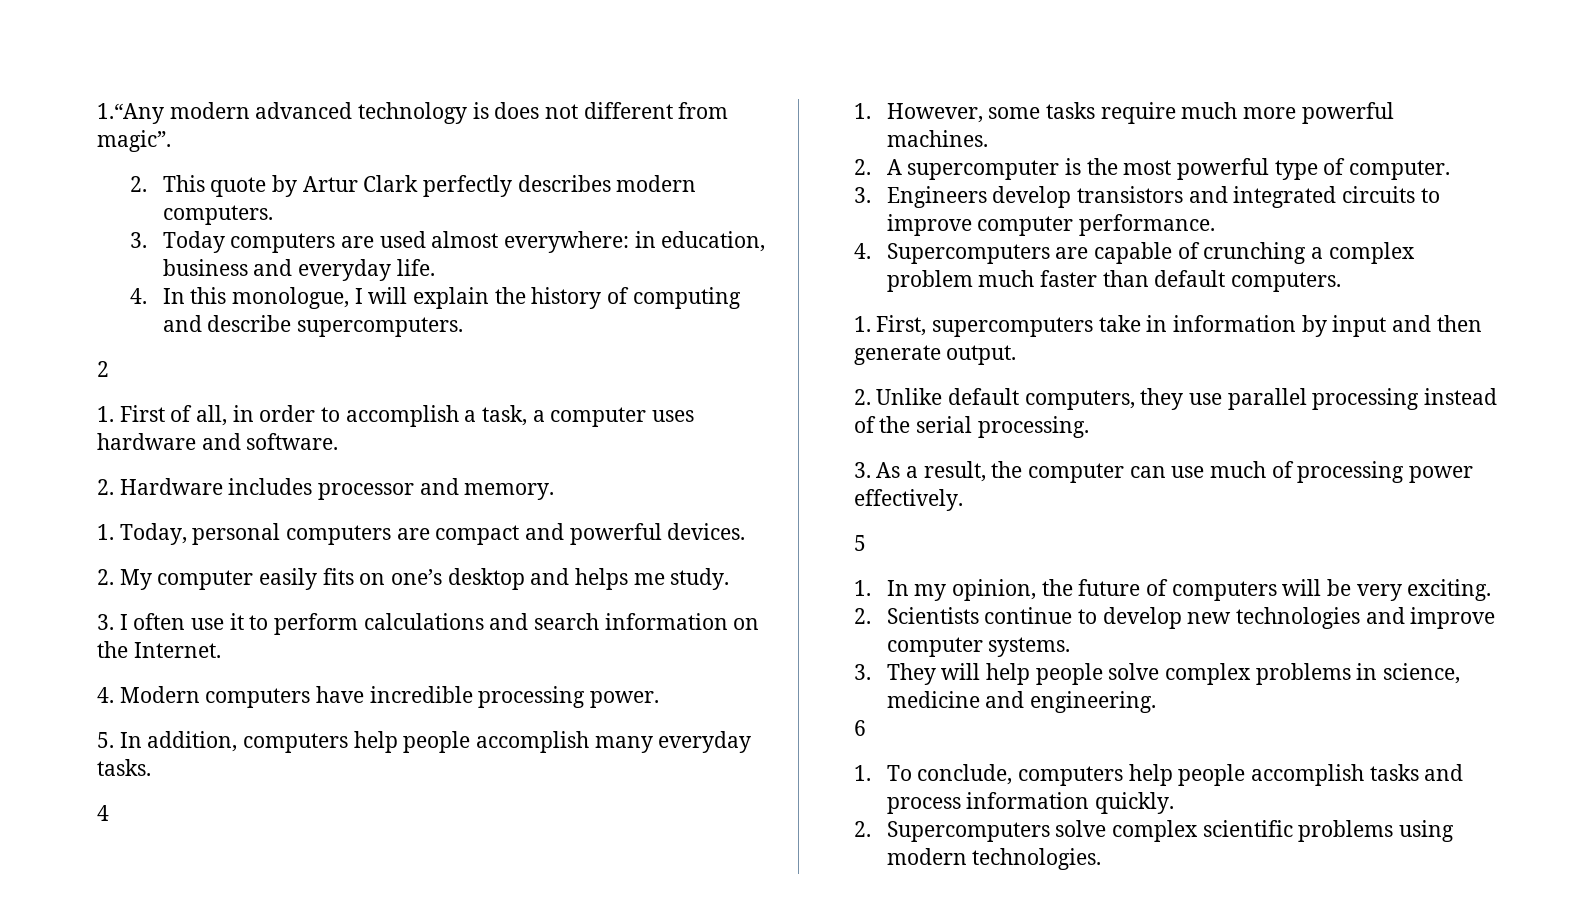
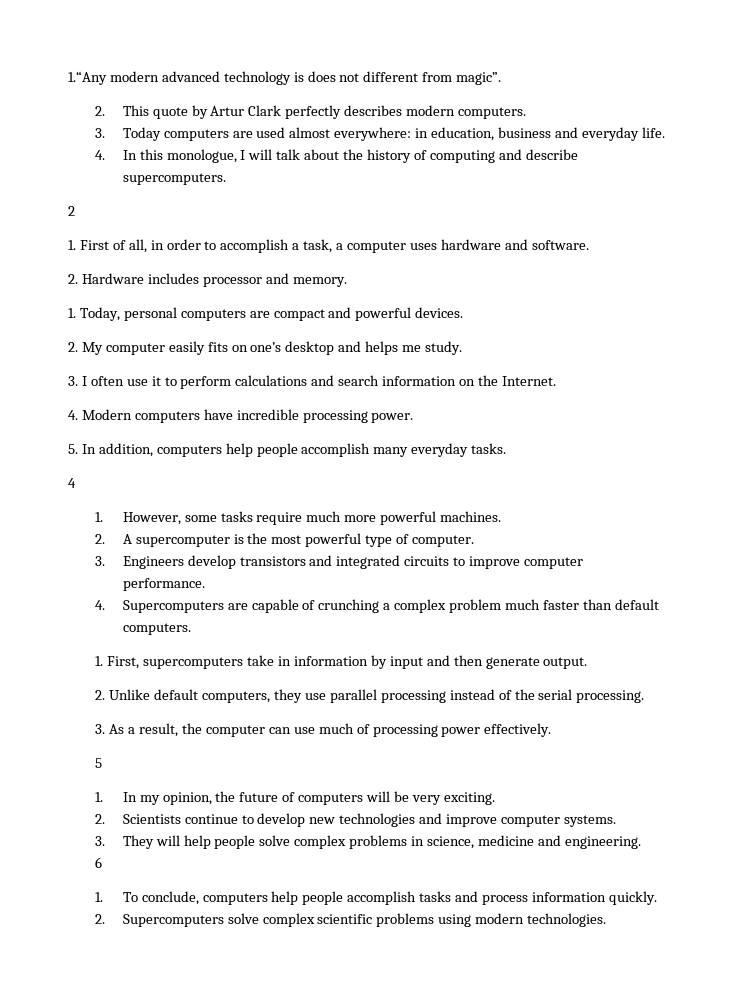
[412,287,489,309] explain -> [276,149,340,160] talk about

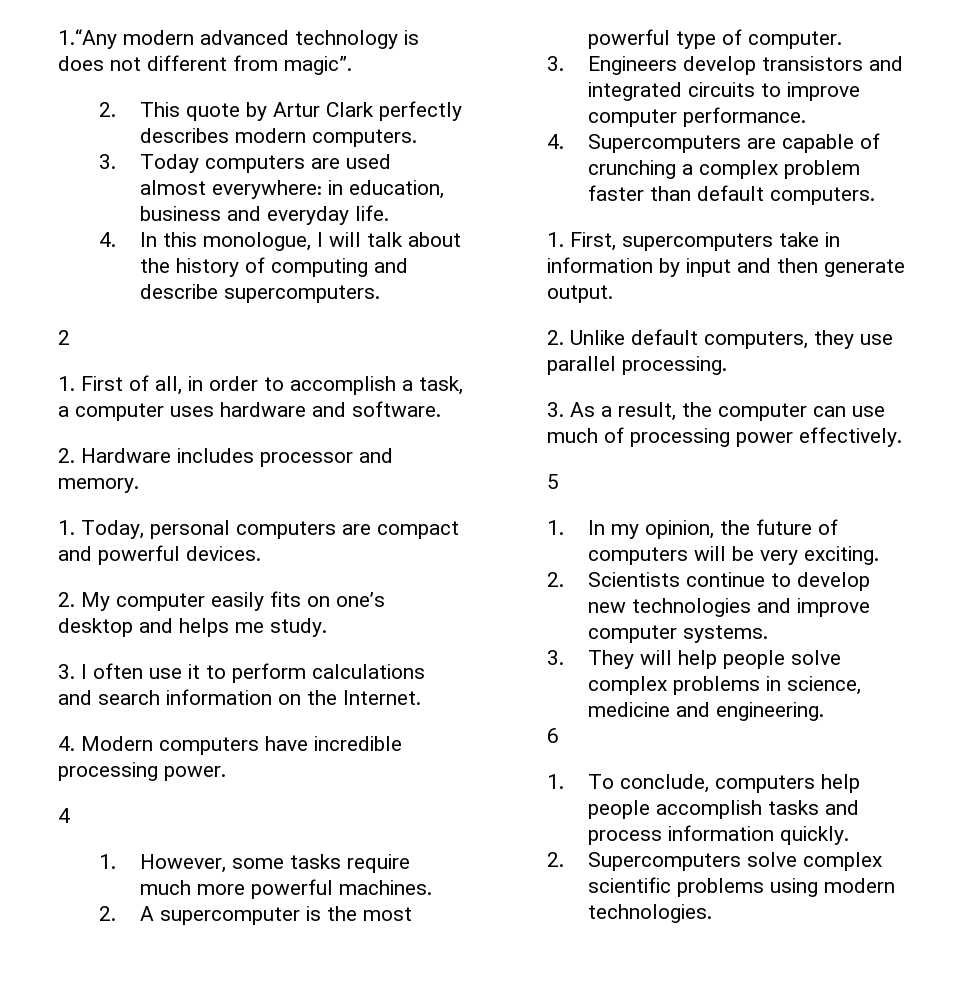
[68,443,507,457] // 5. In addition, computers help people accomplish many everyday tasks. -> (226, 773) none
[505,599,541,610] much -> (861, 169) none
[380,689,573,703] processing instead of the serial -> (617, 365) none

